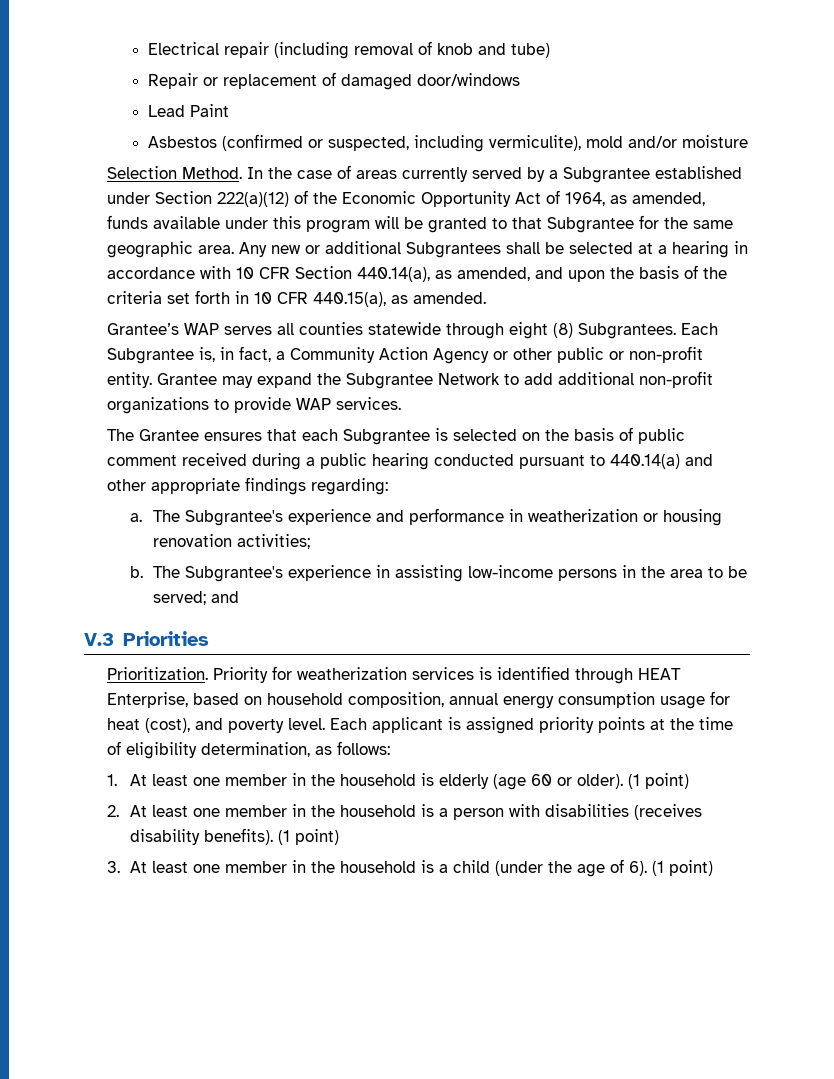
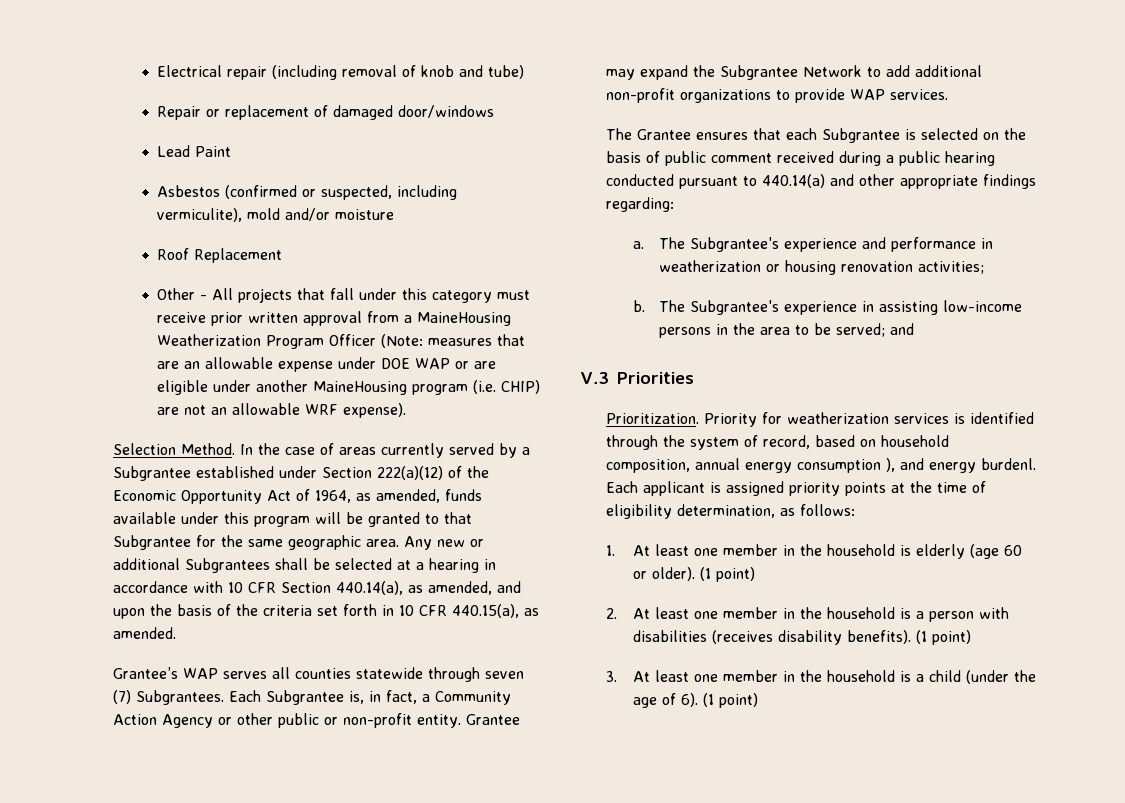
(749, 141) none -> [157,248,283,263] [157,288,531,303] [157,311,512,326] [157,334,526,349] [157,357,497,372] [157,380,541,395] [157,403,407,418] // Roof Replacement // Other - All projects that fall under this category must receive prior written approval from a MaineHousing Weatherization Program Officer (Note: measures that are an allowable expense under DOE WAP or are eligible under another MaineHousing program (i.e. CHIP) are not an allowable WRF expense).
[508,322,573,339] eight (8) -> [485,671,525,679] [113,690,132,704] seven (7)
[637,668,681,680] [106,692,188,708] HEAT Enterprise, -> [663,435,811,450] the system of record,
[659,691,730,709] [106,718,325,733] usage for heat (cost), and poverty level. -> [886,458,1037,473] ), and energy burdenl.

